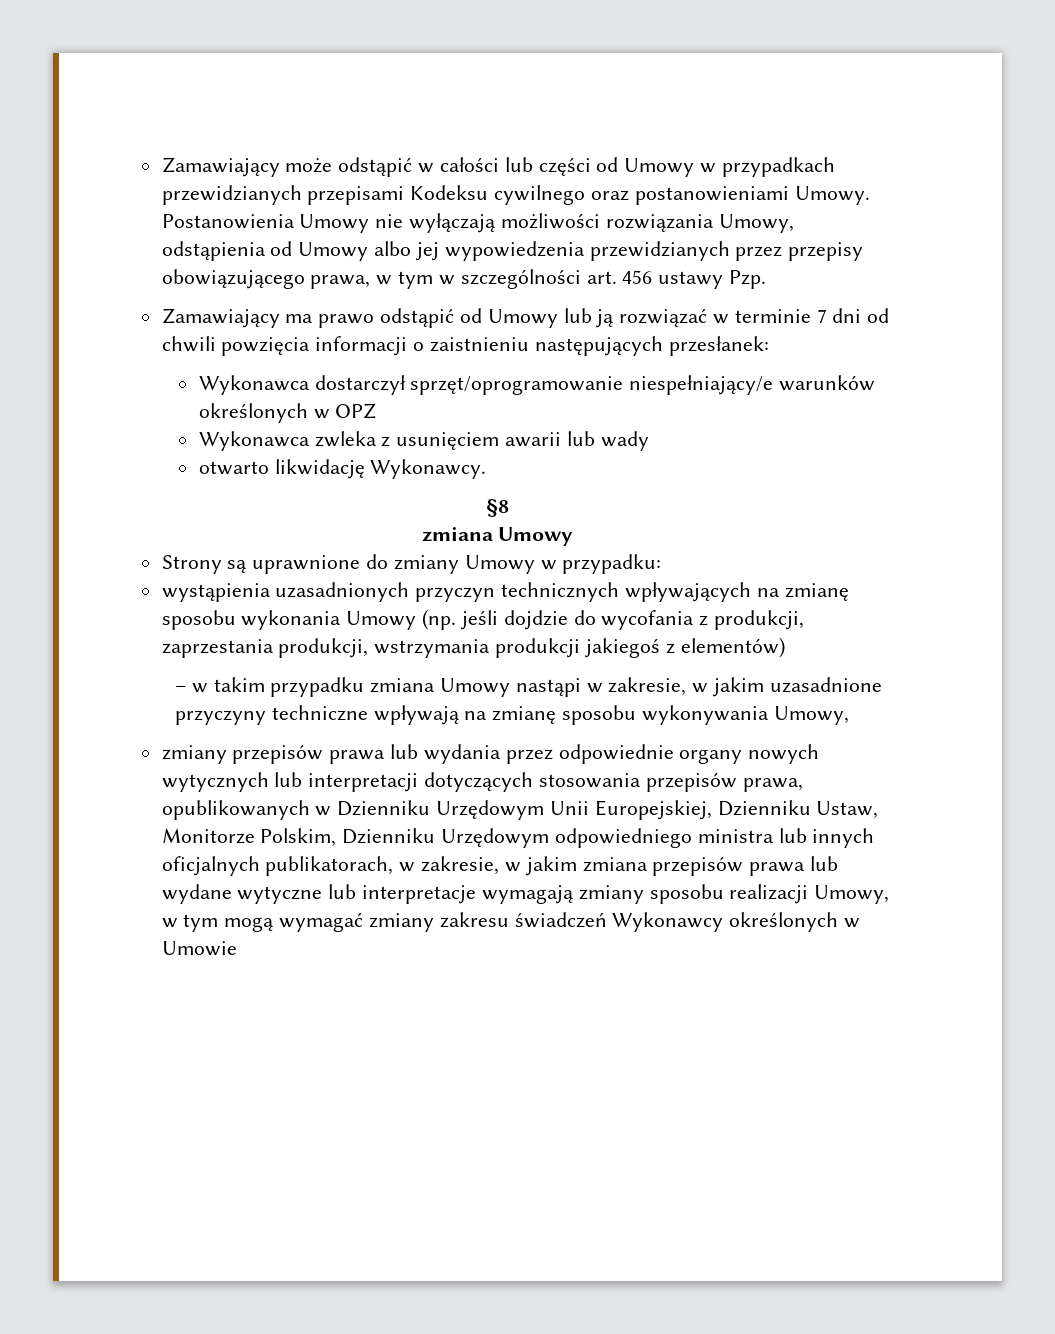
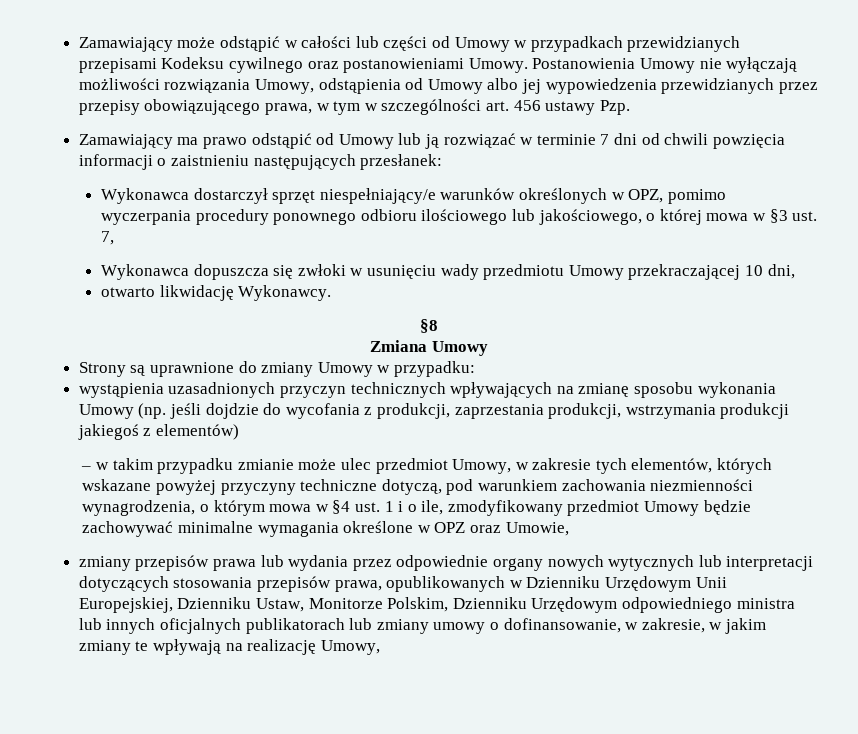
[410,376,624,395] sprzęt/oprogramowanie -> [272,190,316,204] sprzęt
[335,403,377,419] [198,431,649,451] OPZ // Wykonawca zwleka z usunięciem awarii lub wady -> [628,189,726,204] [101,209,818,225] [101,231,115,245] [101,264,795,280] OPZ, pomimo wyczerpania procedury ponownego odbioru ilościowego lub jakościowego, o której mowa w §3 ust. 7, // Wykonawca dopuszcza się zwłoki w usunięciu wady przedmiotu Umowy przekraczającej 10 dni,
[421,527,493,542] zmiana -> [370,340,428,352] Zmiana
[370,677,882,697] [175,705,849,725] zmiana Umowy nastąpi w zakresie, w jakim uzasadnione przyczyny techniczne wpływają na zmianę sposobu wykonywania Umowy, -> [237,458,773,474] [82,479,754,495] [82,500,751,516] [82,521,569,537] zmianie może ulec przedmiot Umowy, w zakresie tych elementów, których wskazane powyżej przyczyny techniczne dotyczą, pod warunkiem zachowania niezmienności wynagrodzenia, o którym mowa w §4 ust. 1 i o ile, zmodyfikowany przedmiot Umowy będzie zachowywać minimalne wymagania określone w OPZ oraz Umowie,
[265,856,838,876] [161,884,890,904] [161,912,860,932] [161,941,237,956] publikatorach, w zakresie, w jakim zmiana przepisów prawa lub wydane wytyczne lub interpretacje wymagają zmiany sposobu realizacji Umowy, w tym mogą wymagać zmiany zakresu świadczeń Wykonawcy określonych w Umowie -> [245,618,766,634] [78,639,380,655] publikatorach lub zmiany umowy o dofinansowanie, w zakresie, w jakim zmiany te wpływają na realizację Umowy,

